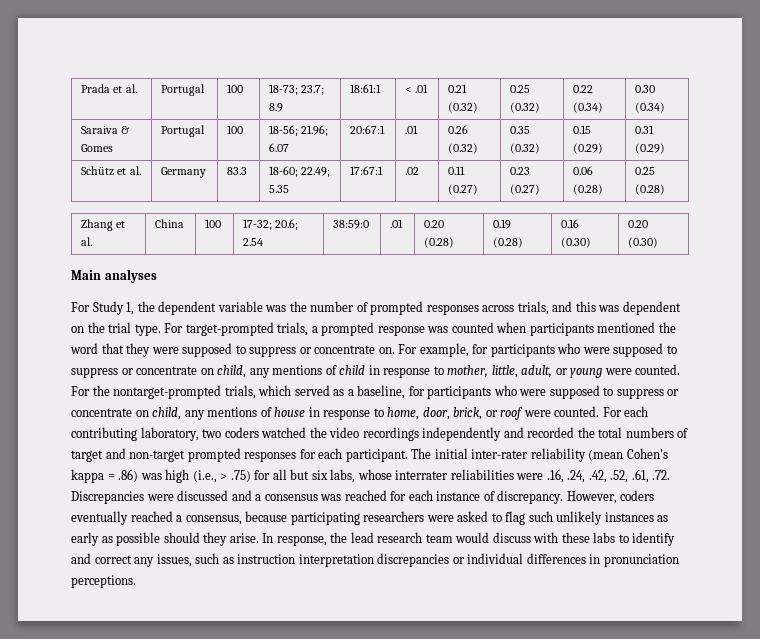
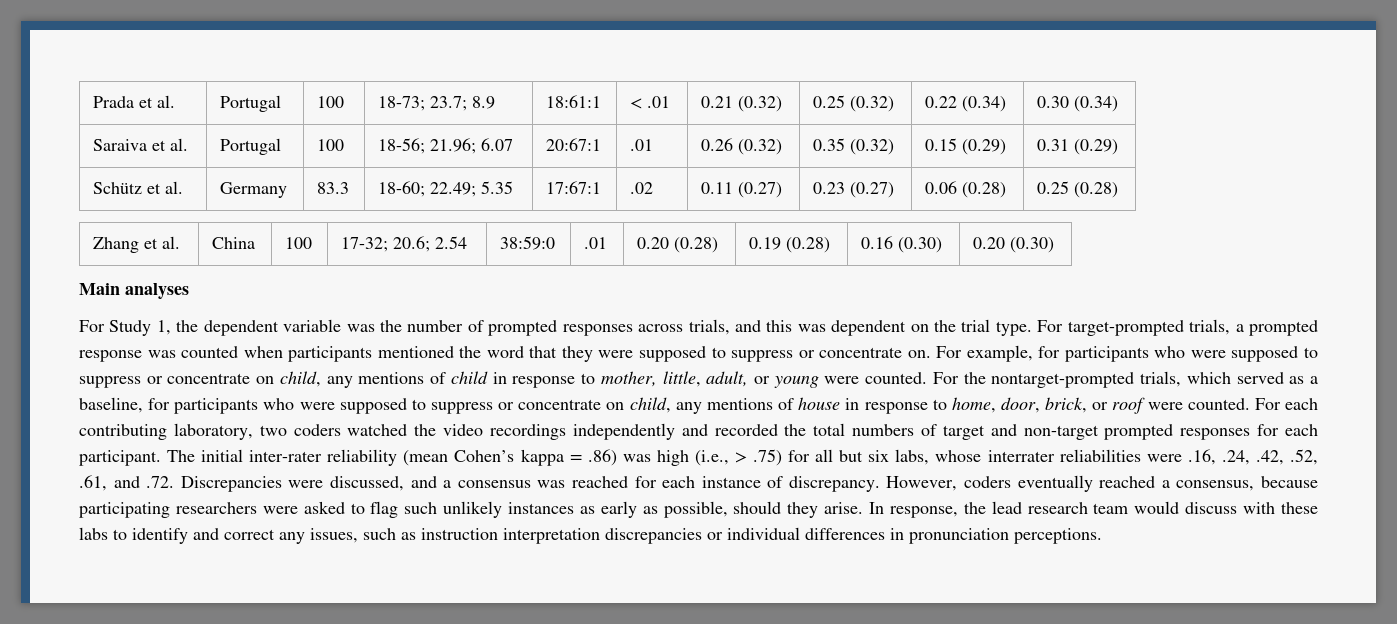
[121,126,131,134] [81,144,114,152] & Gomes -> [152,138,189,151] et al.
(649, 476) none -> [113,476,140,488] and
[177,490,229,501] discussed -> [329,476,404,491] discussed,
[116,532,161,546] possible -> [663,501,728,518] possible,

